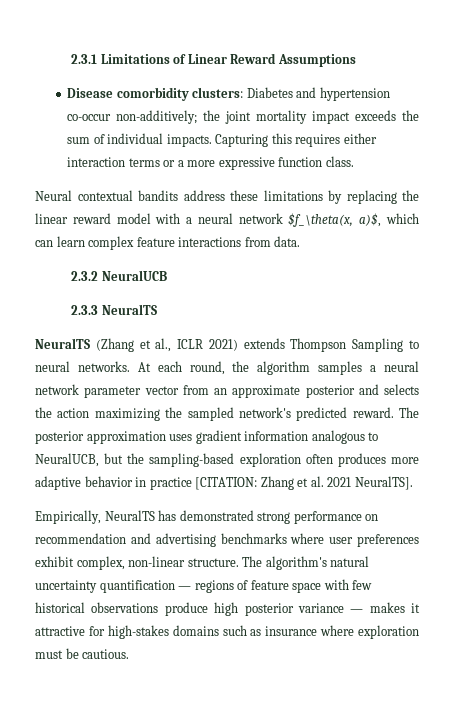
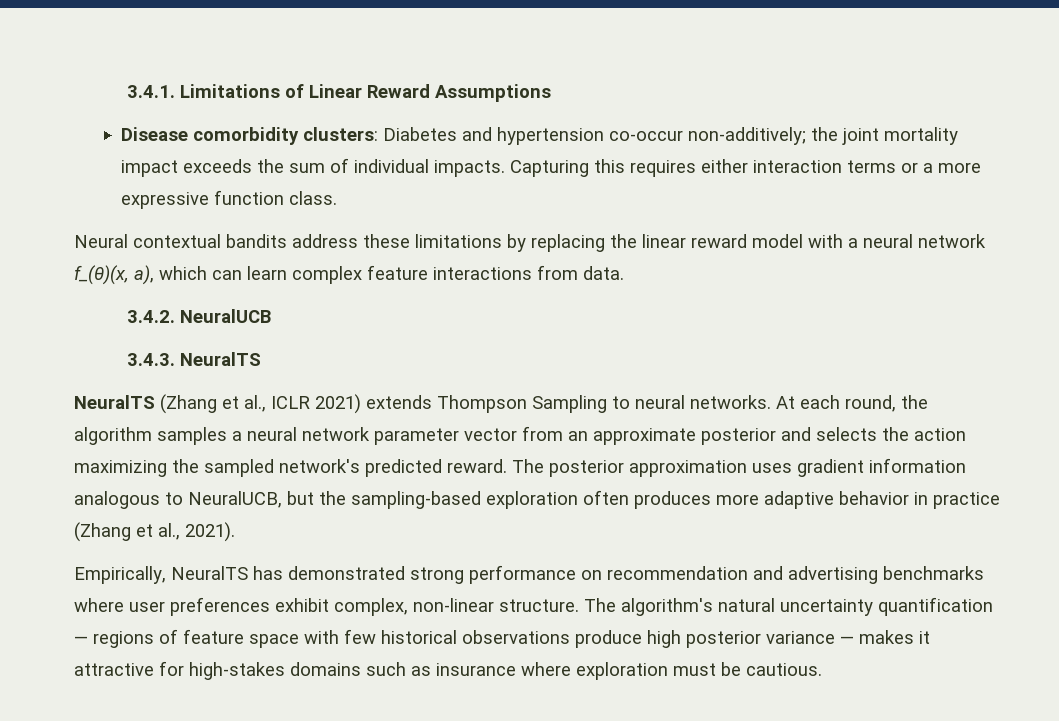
[71,54,98,64] 2.3.1 -> [126,85,175,98] 3.4.1.
[288,213,382,227] $f_\theta(x, a)$, -> [74,265,154,285] f_(θ)(x, a),
[71,271,99,281] 2.3.2 -> [126,310,175,323] 3.4.2.
[71,305,99,315] 2.3.3 -> [126,353,175,366] 3.4.3.
[195,476,413,490] [CITATION: Zhang et al. 2021 NeuralTS]. -> [74,522,235,542] (Zhang et al., 2021).

